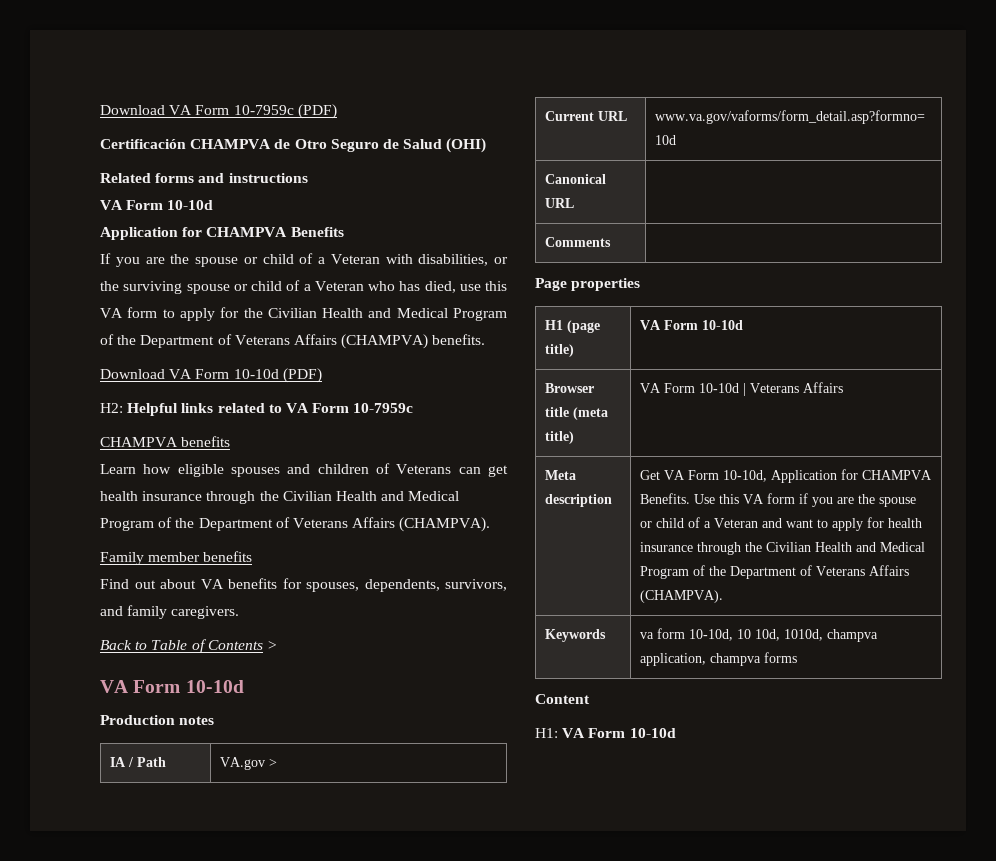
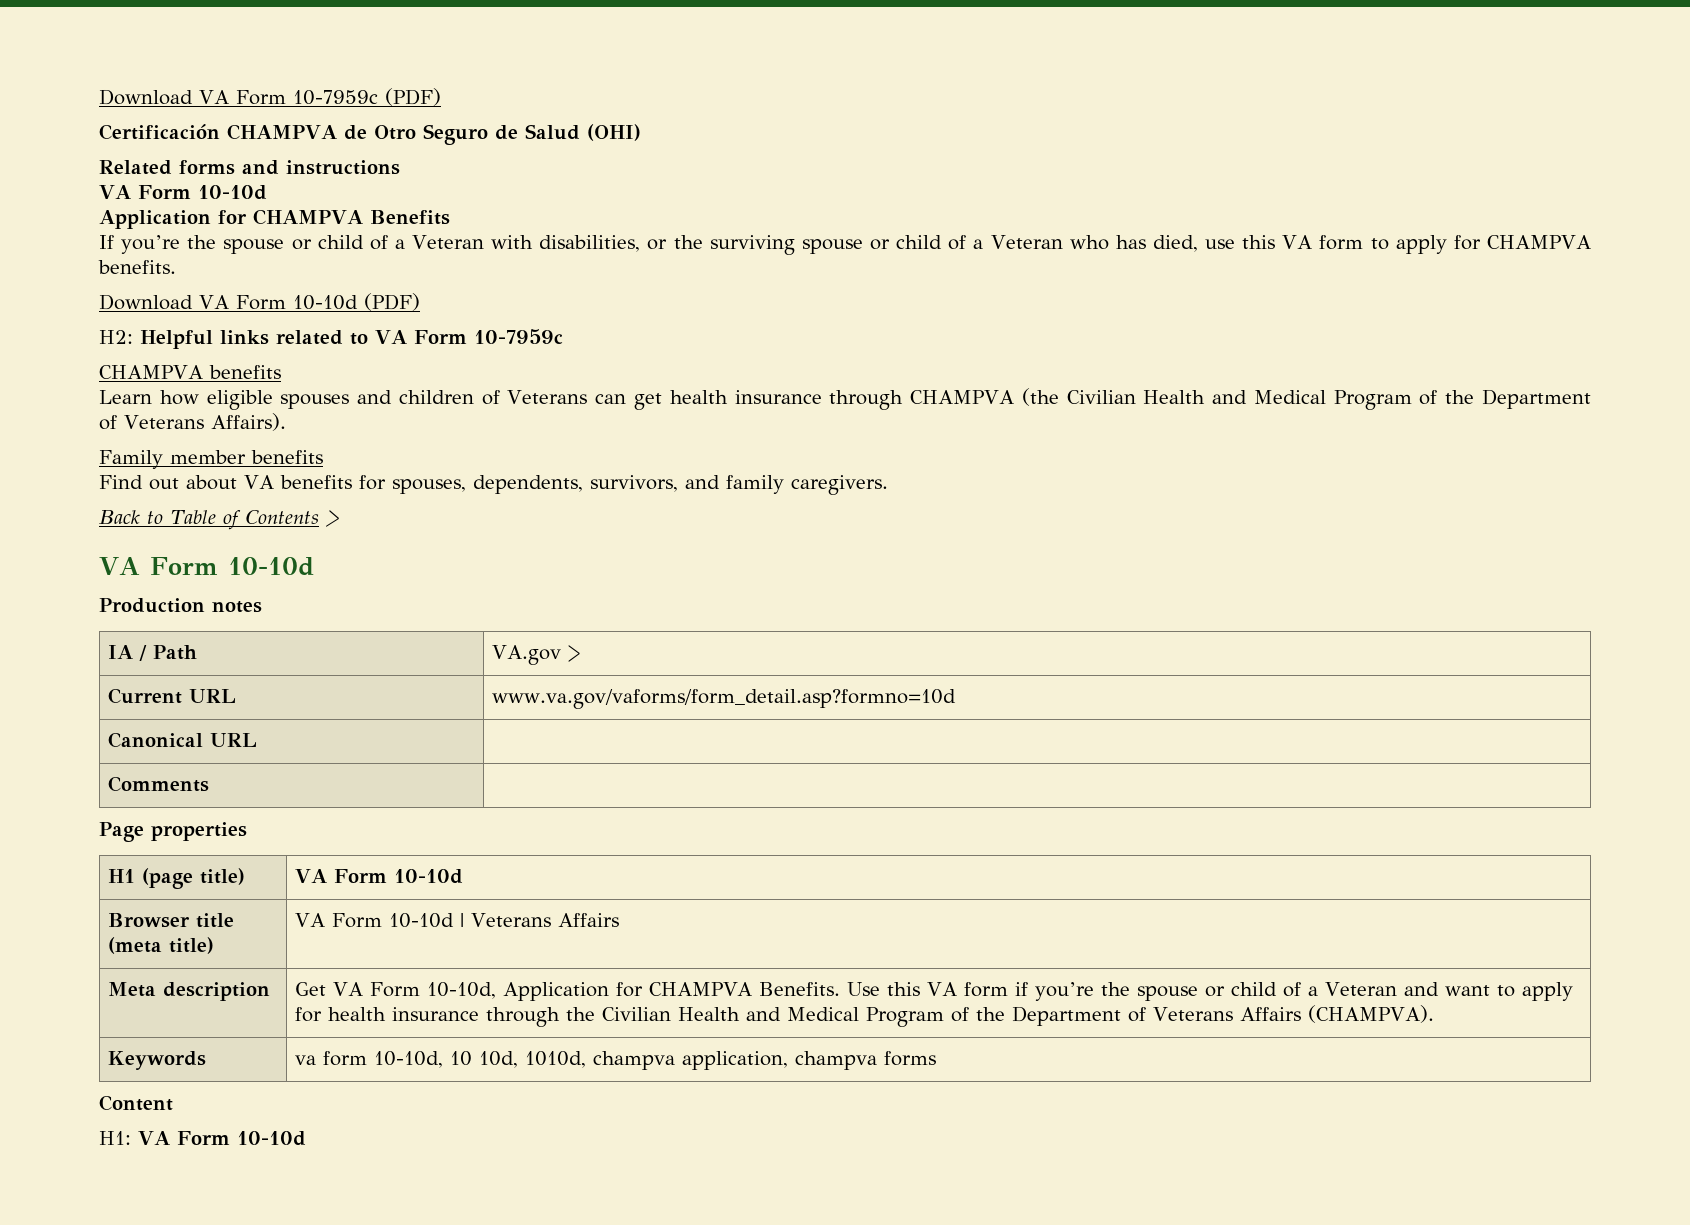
[115,257,165,267] you are -> [121,235,181,254] you’re
[243,308,508,321] [100,334,429,349] the Civilian Health and Medical Program of the Department of Veterans Affairs (CHAMPVA) -> [1487,235,1592,249] CHAMPVA
[259,491,279,501] the -> [910,388,1059,406] CHAMPVA (the
[352,517,491,532] Affairs (CHAMPVA). -> [210,413,286,431] Affairs).
[812,497,855,507] you are -> [1035,982,1095,1001] you’re

